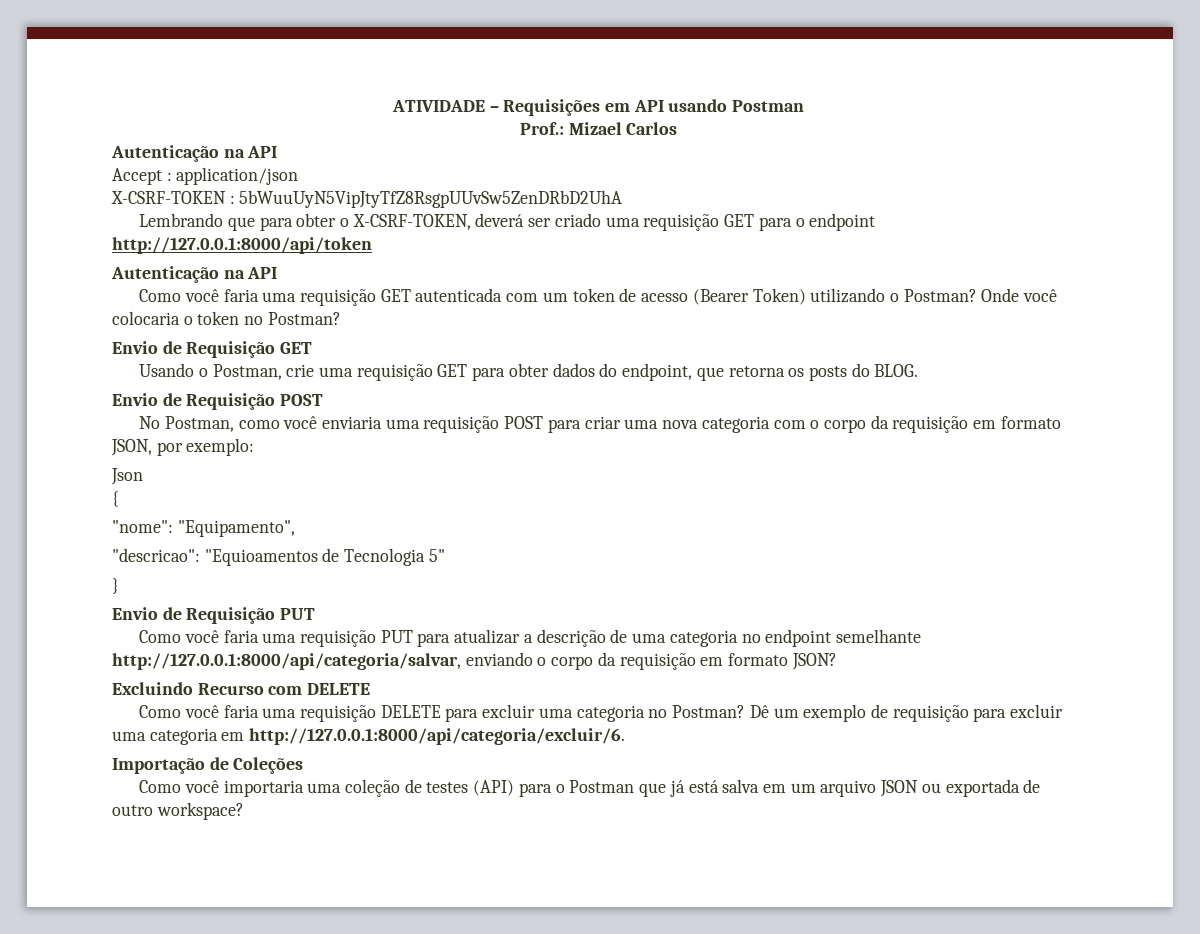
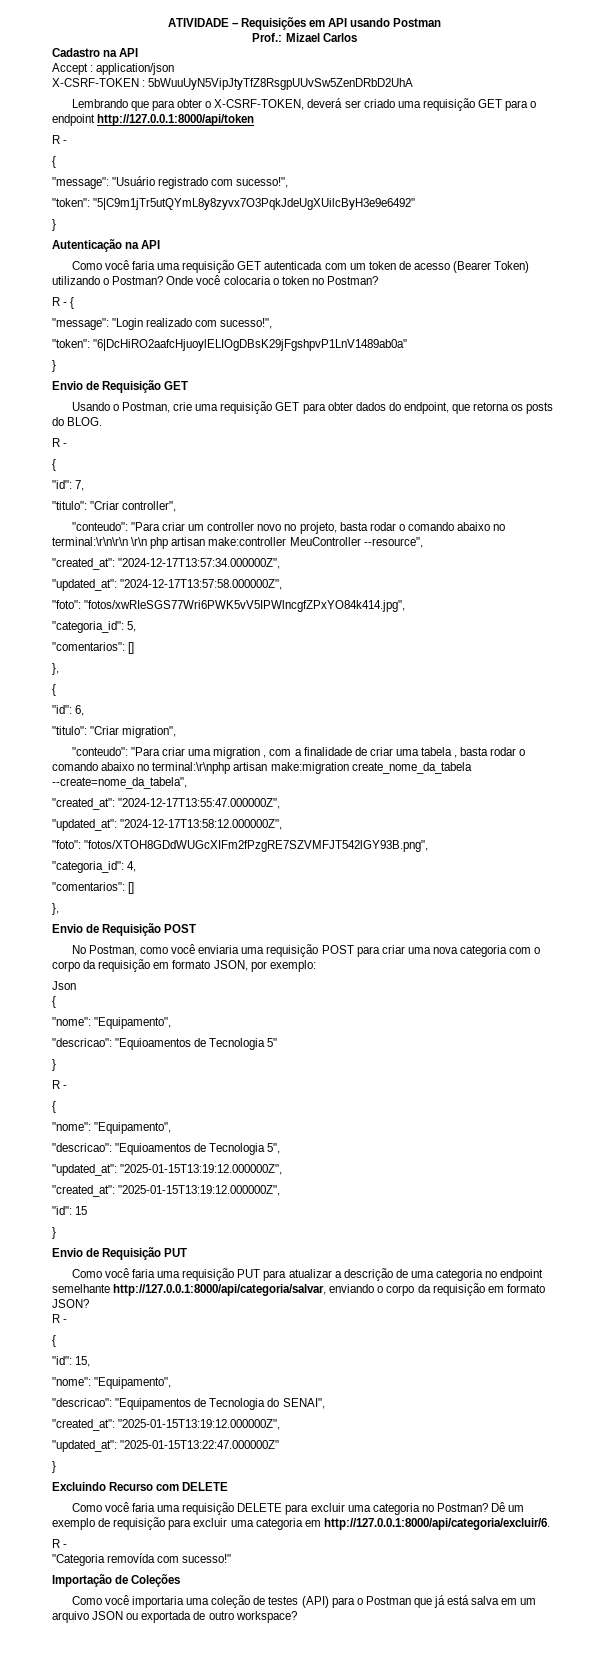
[111,145,219,162] Autenticação -> [52,48,100,57] Cadastro
(372, 245) none -> [52,135,68,144] [52,156,56,168] [52,176,289,189] [52,198,416,210] [52,219,56,231] // R - // { // "message": "Usuário registrado com sucesso!", // "token": "5|C9m1jTr5utQYmL8y8zyvx7O3PqkJdeUgXUilcByH3e9e6492" // }
(341, 318) none -> [52,297,75,309] [52,318,273,330] [52,339,408,351] [52,360,56,372] // R - { // "message": "Login realizado com sucesso!", // "token": "6|DcHiRO2aafcHjuoylELIOgDBsK29jFgshpvP1LnV1489ab0a" // }
(919, 370) none -> [52,438,68,447] [52,459,56,471] [52,480,85,491] [52,501,177,512] [71,522,506,534] [52,537,423,549] [52,558,281,570] [52,579,283,591] [52,600,406,612] [52,621,137,633] [52,642,135,654] [52,663,59,675] [52,684,56,696] [52,705,85,716] [52,726,177,738] [71,747,526,759] [52,762,472,774] [52,777,187,789] [52,798,281,810] [52,819,283,831] [52,840,429,852] [52,861,137,873] [52,882,135,894] [52,903,59,915] // R - // { // "id": 7, // "titulo": "Criar controller", // "conteudo": "Para criar um controller novo no projeto, basta rodar o comando abaixo no terminal:\r\n\r\n \r\n php artisan make:controller MeuController --resource", // "created_at": "2024-12-17T13:57:34.000000Z", // "updated_at": "2024-12-17T13:57:58.000000Z", // "foto": "fotos/xwRIeSGS77Wri6PWK5vV5IPWlncgfZPxYO84k414.jpg", // "categoria_id": 5, // "comentarios": [] // }, // { // "id": 6, // "titulo": "Criar migration", // "conteudo": "Para criar uma migration , com a finalidade de criar uma tabela , basta rodar o comando abaixo no terminal:\r\nphp artisan make:migration create_nome_da_tabela --create=nome_da_tabela", // "created_at": "2024-12-17T13:55:47.000000Z", // "updated_at": "2024-12-17T13:58:12.000000Z", // "foto": "fotos/XTOH8GDdWUGcXIFm2fPzgRE7SZVMFJT542lGY93B.png", // "categoria_id": 4, // "comentarios": [] // },
(119, 586) none -> [52,1080,68,1089] [52,1101,56,1113] [52,1122,172,1134] [52,1143,281,1155] [52,1164,283,1176] [52,1185,281,1197] [52,1206,88,1215] [52,1227,56,1239] // R - // { // "nome": "Equipamento", // "descricao": "Equioamentos de Tecnologia 5", // "updated_at": "2025-01-15T13:19:12.000000Z", // "created_at": "2025-01-15T13:19:12.000000Z", // "id": 15 // }
(837, 661) none -> [52,1314,68,1323] [52,1335,56,1347] [52,1356,91,1367] [52,1377,172,1389] [52,1398,325,1410] [52,1419,281,1431] [52,1440,280,1452] [52,1461,56,1473] // R - // { // "id": 15, // "nome": "Equipamento", // "descricao": "Equipamentos de Tecnologia do SENAI", // "created_at": "2025-01-15T13:19:12.000000Z", // "updated_at": "2025-01-15T13:22:47.000000Z" // }
(626, 736) none -> [52,1539,68,1548] [52,1553,232,1566] // R - // "Categoria removída com sucesso!"

